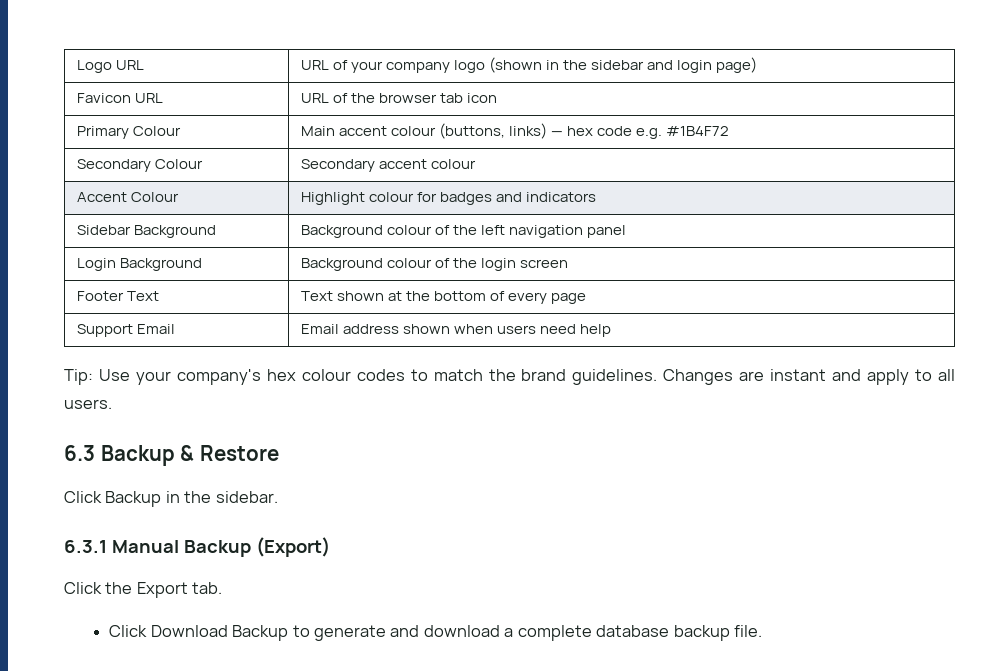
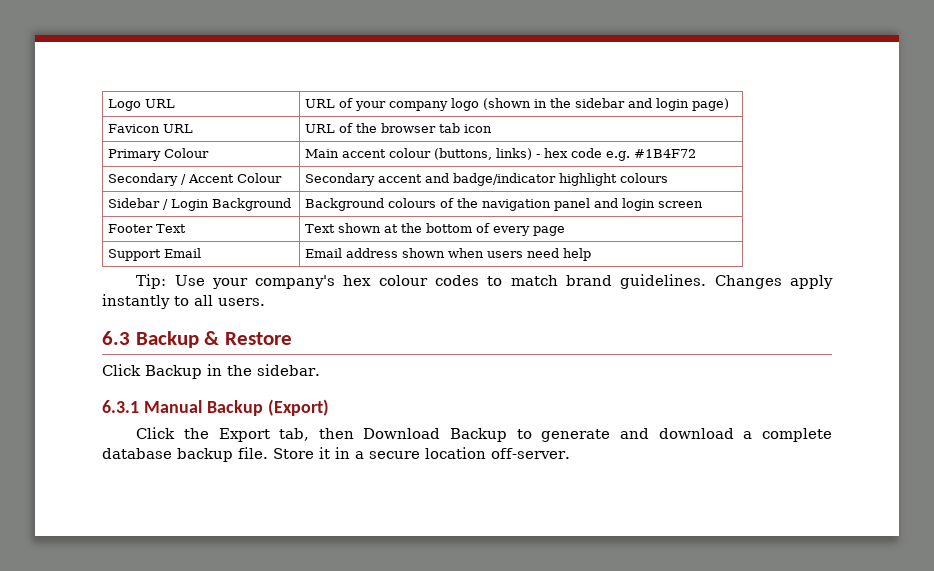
[551,131,564,136] — -> [535,154,540,158] -
(151, 165) none -> [180,174,234,185] / Accent
[431,159,477,169] [76,192,179,202] [300,192,597,205] [76,225,216,238] [300,225,627,238] colour // Accent Colour | Highlight colour for badges and indicators // Sidebar Background | Background colour of the left navigation panel // -> [424,173,668,186] [107,198,168,210] and badge/indicator highlight colours // Sidebar /
[386,258,478,268] colour of the -> [387,198,618,211] colours of the navigation panel and
[488,369,516,381] the -> (558, 280) none
[739,369,910,385] are instant and apply -> [790,275,833,289] [102,294,170,309] apply instantly
[192,582,223,594] [109,625,148,637] tab. // Click -> [279,428,354,441] tab, then
(763, 631) none -> [273,447,570,459] Store it in a secure location off-server.

